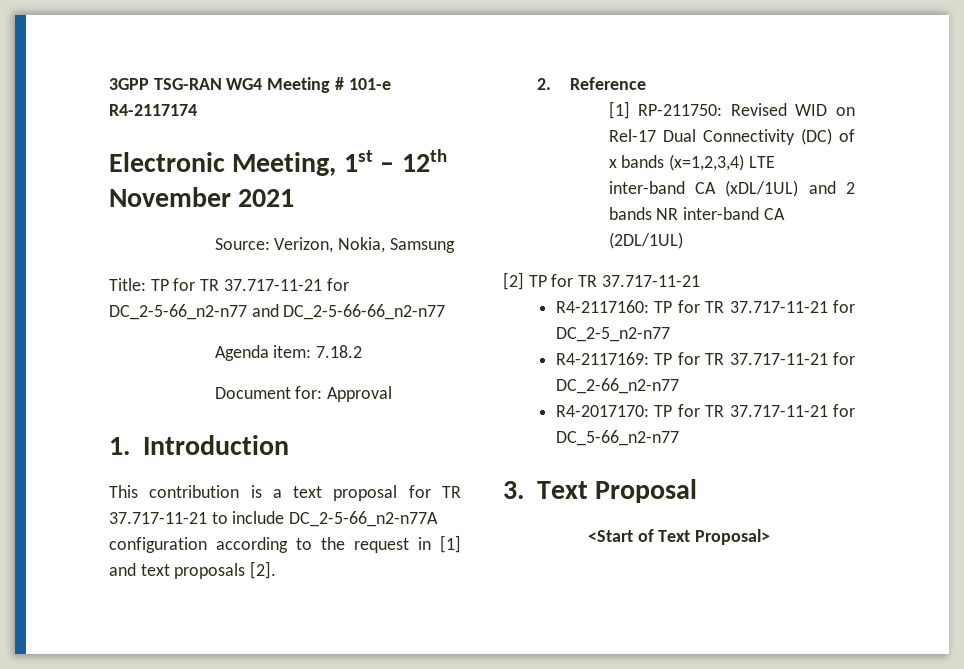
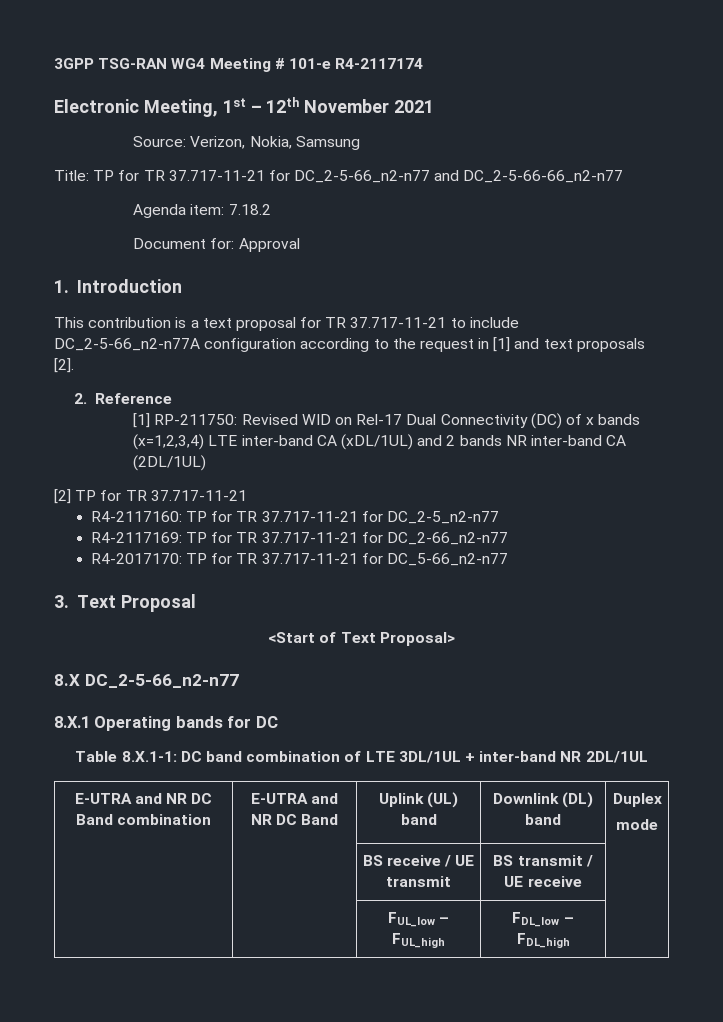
(771, 537) none -> [54,674,239,688] [54,716,278,731] [75,751,648,763] [74,793,213,804] [75,814,212,825] [250,793,339,804] [250,814,339,825] [378,792,459,808] [400,814,437,825] [492,792,594,808] [525,814,561,825] [612,793,662,807] [616,819,658,830] [362,855,475,867] [386,876,451,887] [493,855,593,867] [504,876,582,887] [387,912,450,927] [392,933,445,948] [512,912,574,927] [516,933,570,948] // 8.X DC_2-5-66_n2-n77 // 8.X.1 Operating bands for DC // Table 8.X.1-1: DC band combination of LTE 3DL/1UL + inter-band NR 2DL/1UL // E-UTRA and NR DC Band combination | E-UTRA and NR DC Band | Uplink (UL) band | Downlink (DL) band | Duplex // mode // | | BS receive / UE transmit | BS transmit / UE receive | // | | FUL_low – FUL_high | FDL_low – FDL_high |

